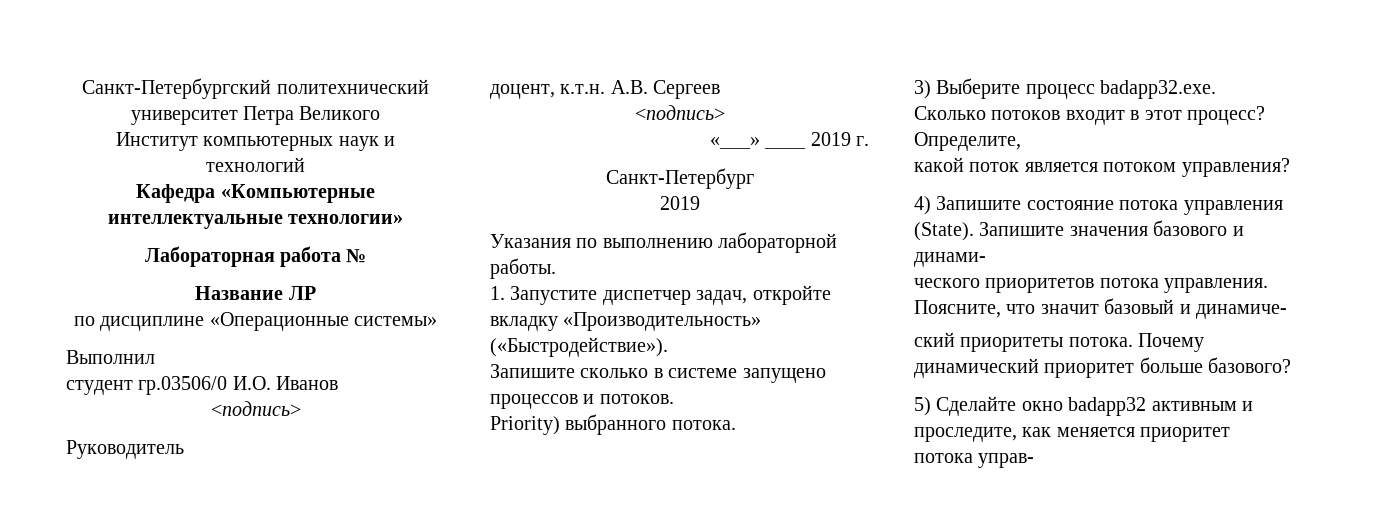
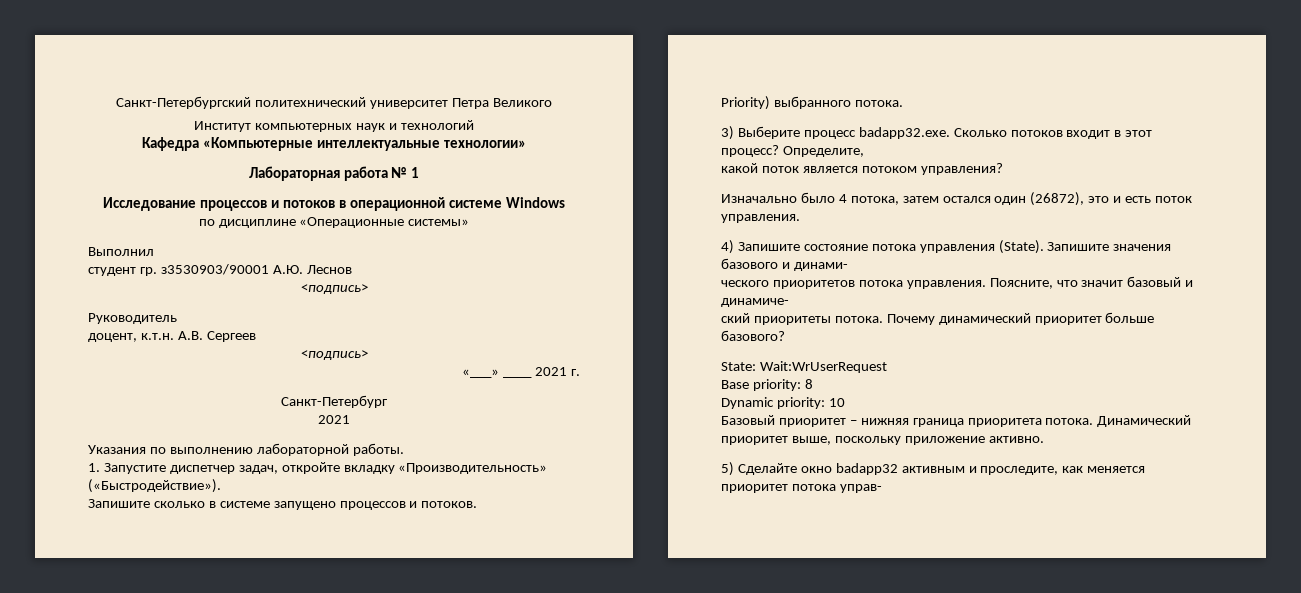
[195,286,316,300] // Название ЛР -> [411,167,420,178] [103,197,565,211] 1 // Исследование процессов и потоков в операционной системе Windows
[138,376,339,395] гр.03506/0 И.О. Иванов -> [139,264,352,276] гр. з3530903/90001 А.Ю. Леснов
[810,132,851,146] 2019 -> [535,367,568,376] 2021
[659,196,700,210] 2019 -> [318,415,350,424] 2021
(1290, 167) none -> [721,192,1193,206] [721,214,800,223] // Изначально было 4 потока, затем остался один (26872), это и есть поток управления.
(1292, 365) none -> [721,361,887,373] [721,379,813,391] [721,397,845,409] [721,415,1192,427] [721,436,1044,445] // State: Wait:WrUserRequest // Base priority: 8 // Dynamic priority: 10 // Базовый приоритет – нижняя граница приоритета потока. Динамический приоритет выше, поскольку приложение активно.

